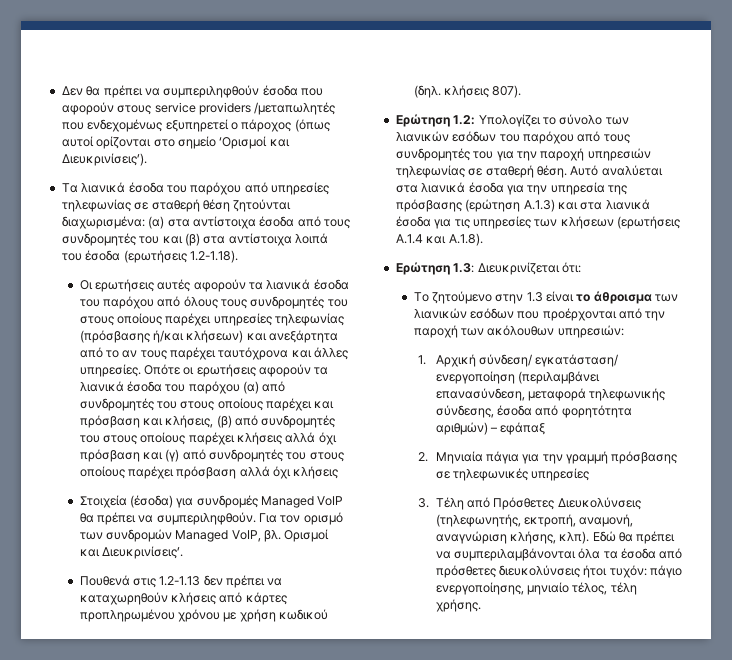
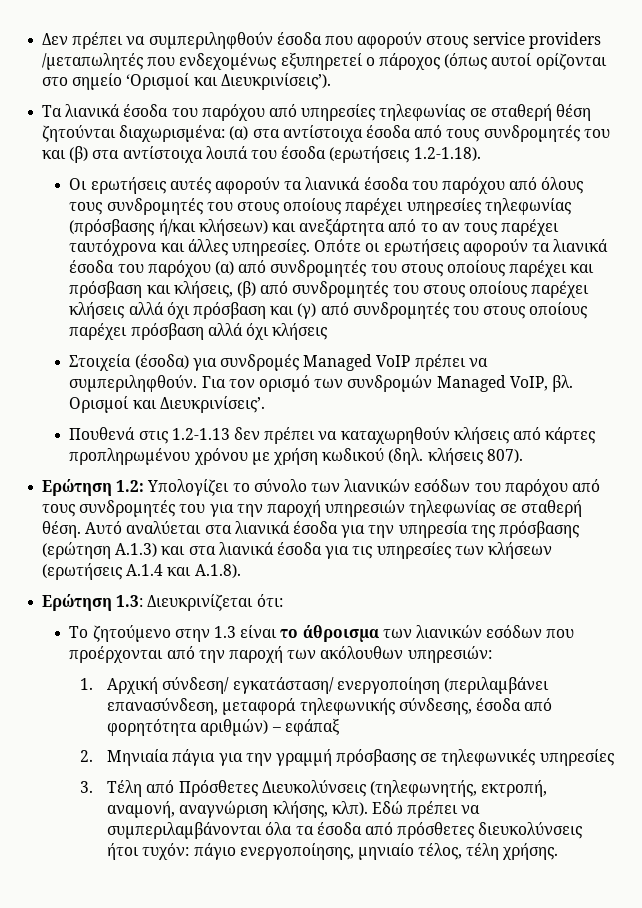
[86,86,101,96] θα -> (69, 39) none
[79,513,94,523] θα -> (411, 361) none
[619,532,634,542] θα -> (403, 807) none

